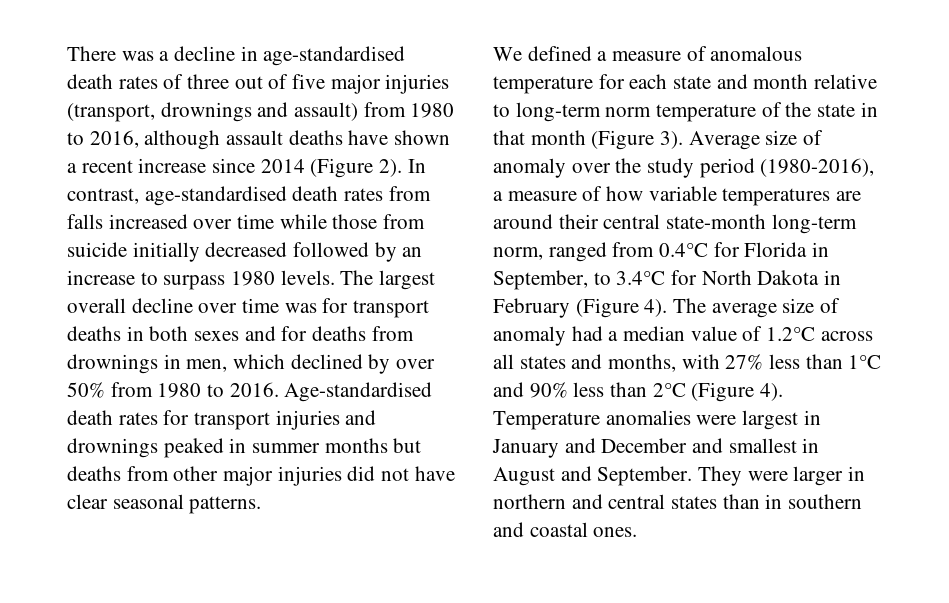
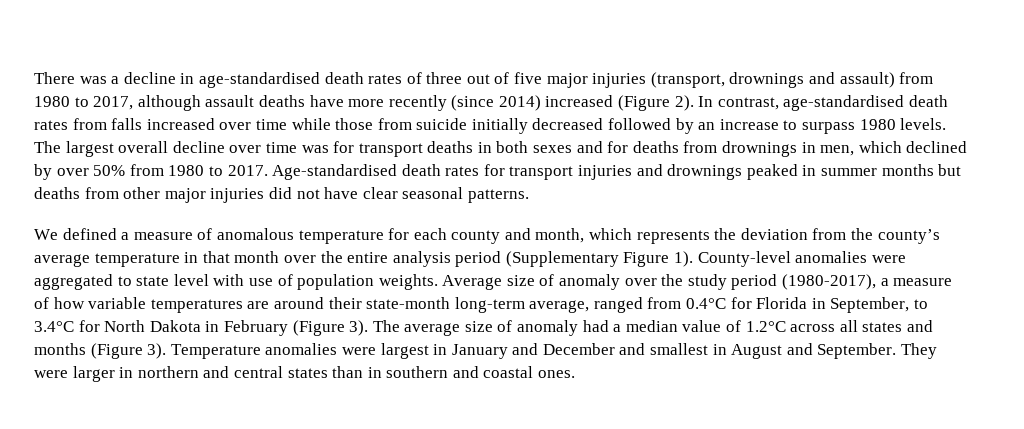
[89,130,139,148] 2016, -> [93,96,134,110] 2017,
[394,130,451,145] [67,158,305,173] shown a recent increase since 2014 -> [348,95,614,111] more recently (since 2014) increased
[229,382,279,397] 2016. -> [227,165,268,176] 2017.
[673,74,878,89] [493,102,878,122] [493,130,684,150] state and month relative to long-term norm temperature of the state in that month (Figure 3). -> [451,228,940,244] [34,251,906,267] [34,274,438,290] county and month, which represents the deviation from the county’s average temperature in that month over the entire analysis period (Supplementary Figure 1). County-level anomalies were aggregated to state level with use of population weights.
[760,158,875,177] (1980-2016), -> [782,274,877,290] (1980-2017),
[603,214,661,229] central -> (362, 303) none
[493,247,543,260] norm, -> [529,300,590,313] average,
[644,299,668,317] 4). -> [349,320,369,336] 3).
[608,354,882,372] [493,382,784,402] months, with 27% less than 1°C and 90% less than 2°C (Figure 4). -> [34,343,167,359] months (Figure 3).

